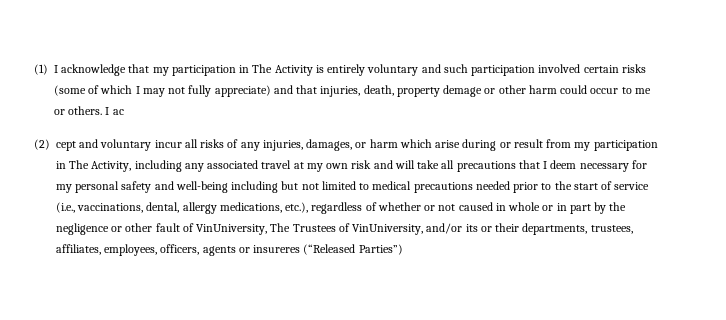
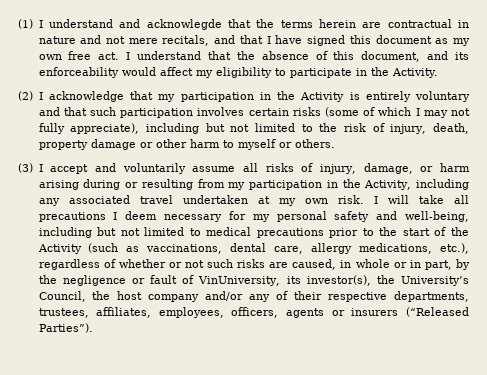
(58, 69) none -> [48,19,470,30] [38,35,470,46] [38,51,469,62] [38,67,439,78] [18,91,43,101] understand and acknowlegde that the terms herein are contractual in nature and not mere recitals, and that I have signed this document as my own free act. I understand that the absence of this document, and its enforceability would affect my eligibility to participate in the Activity. // (2) I
[252,64,273,73] The -> [277,91,295,100] the
(441, 68) none -> [63,107,87,116] that
[538,64,581,73] involved -> [197,107,245,116] involves
[214,85,361,97] appreciate) and that injuries, -> [70,123,427,134] appreciate), including but not limited to the risk of injury,
[443,85,483,97] demage -> [90,139,136,150] damage
[560,85,651,94] [54,106,124,115] [34,139,461,151] could occur to me or others. I ac // (2) cept and voluntary incur all risks of any injuries, damages, or harm which arise -> [222,139,335,150] [18,163,470,174] [38,180,79,190] to myself or others. // (3) I accept and voluntarily assume all risks of injury, damage, or harm arising
[513,139,543,148] result -> [141,179,193,190] resulting
[69,160,90,169] The -> [342,179,361,188] the
(292, 164) none -> [182,195,248,204] undertaken
[351,160,393,169] risk and -> [337,195,378,204] risk. I
[518,160,540,169] that -> (106, 217) none
[175,181,228,193] well-being -> [404,211,469,222] well-being,
[475,181,510,190] needed -> (324, 233) none
[614,182,650,190] [56,202,180,213] service (i.e., vaccinations, dental, -> [451,227,470,236] [37,243,304,254] the Activity (such as vaccinations, dental care,
[458,202,493,211] caused -> [207,259,337,270] such risks are caused,
[569,204,591,214] part -> [424,260,452,270] part,
[125,223,153,232] other -> (145, 281) none
[270,223,520,235] The Trustees of VinUniversity, and/or its or their -> [286,275,469,286] [38,291,388,302] its investor(s), the University’s Council, the host company and/or any of their respective
[253,244,403,255] insureres (“Released Parties”) -> [351,307,470,317] [38,323,93,333] insurers (“Released Parties”).

